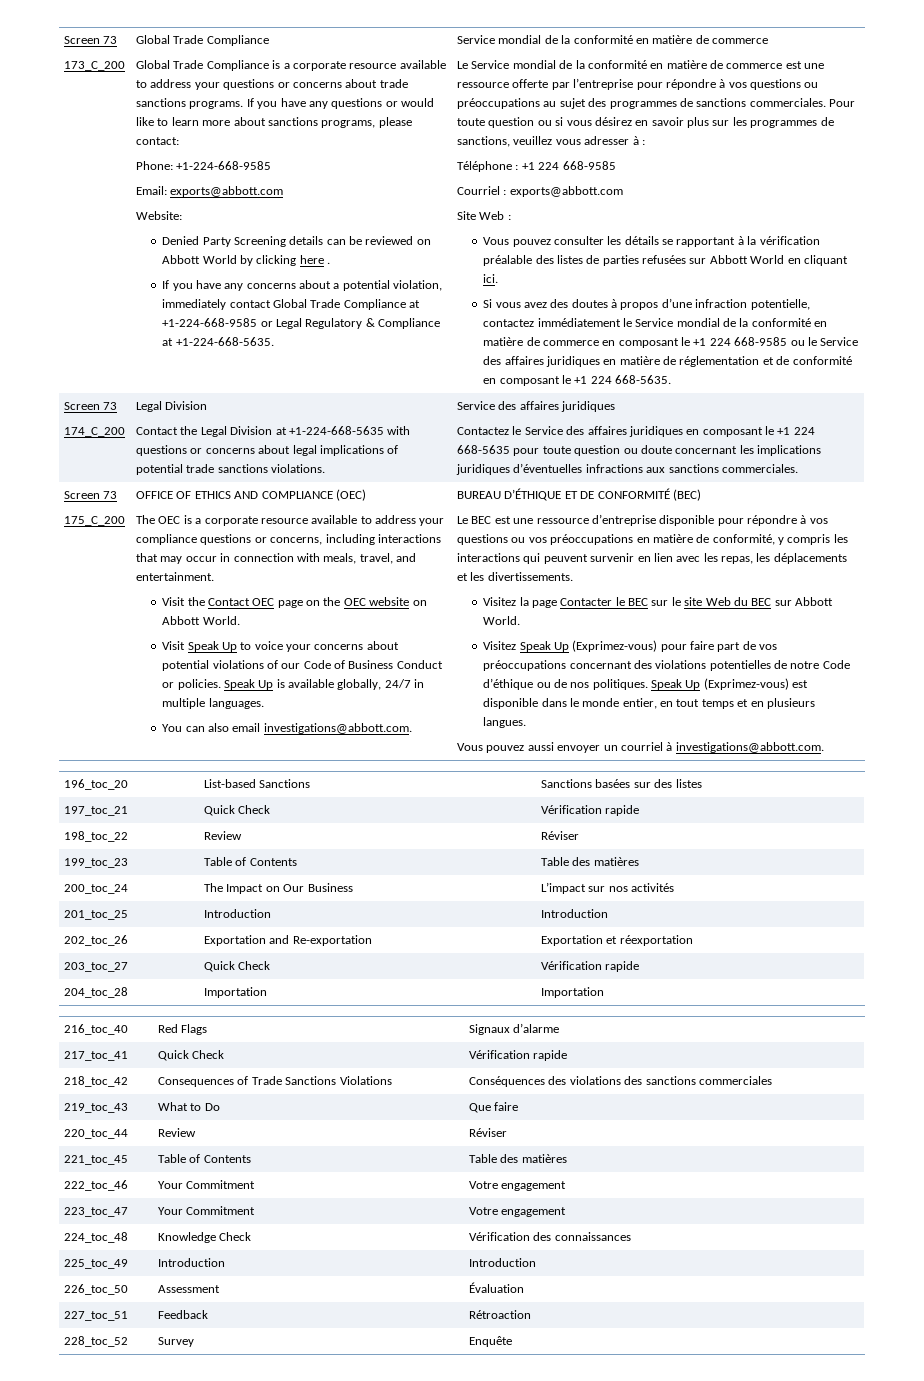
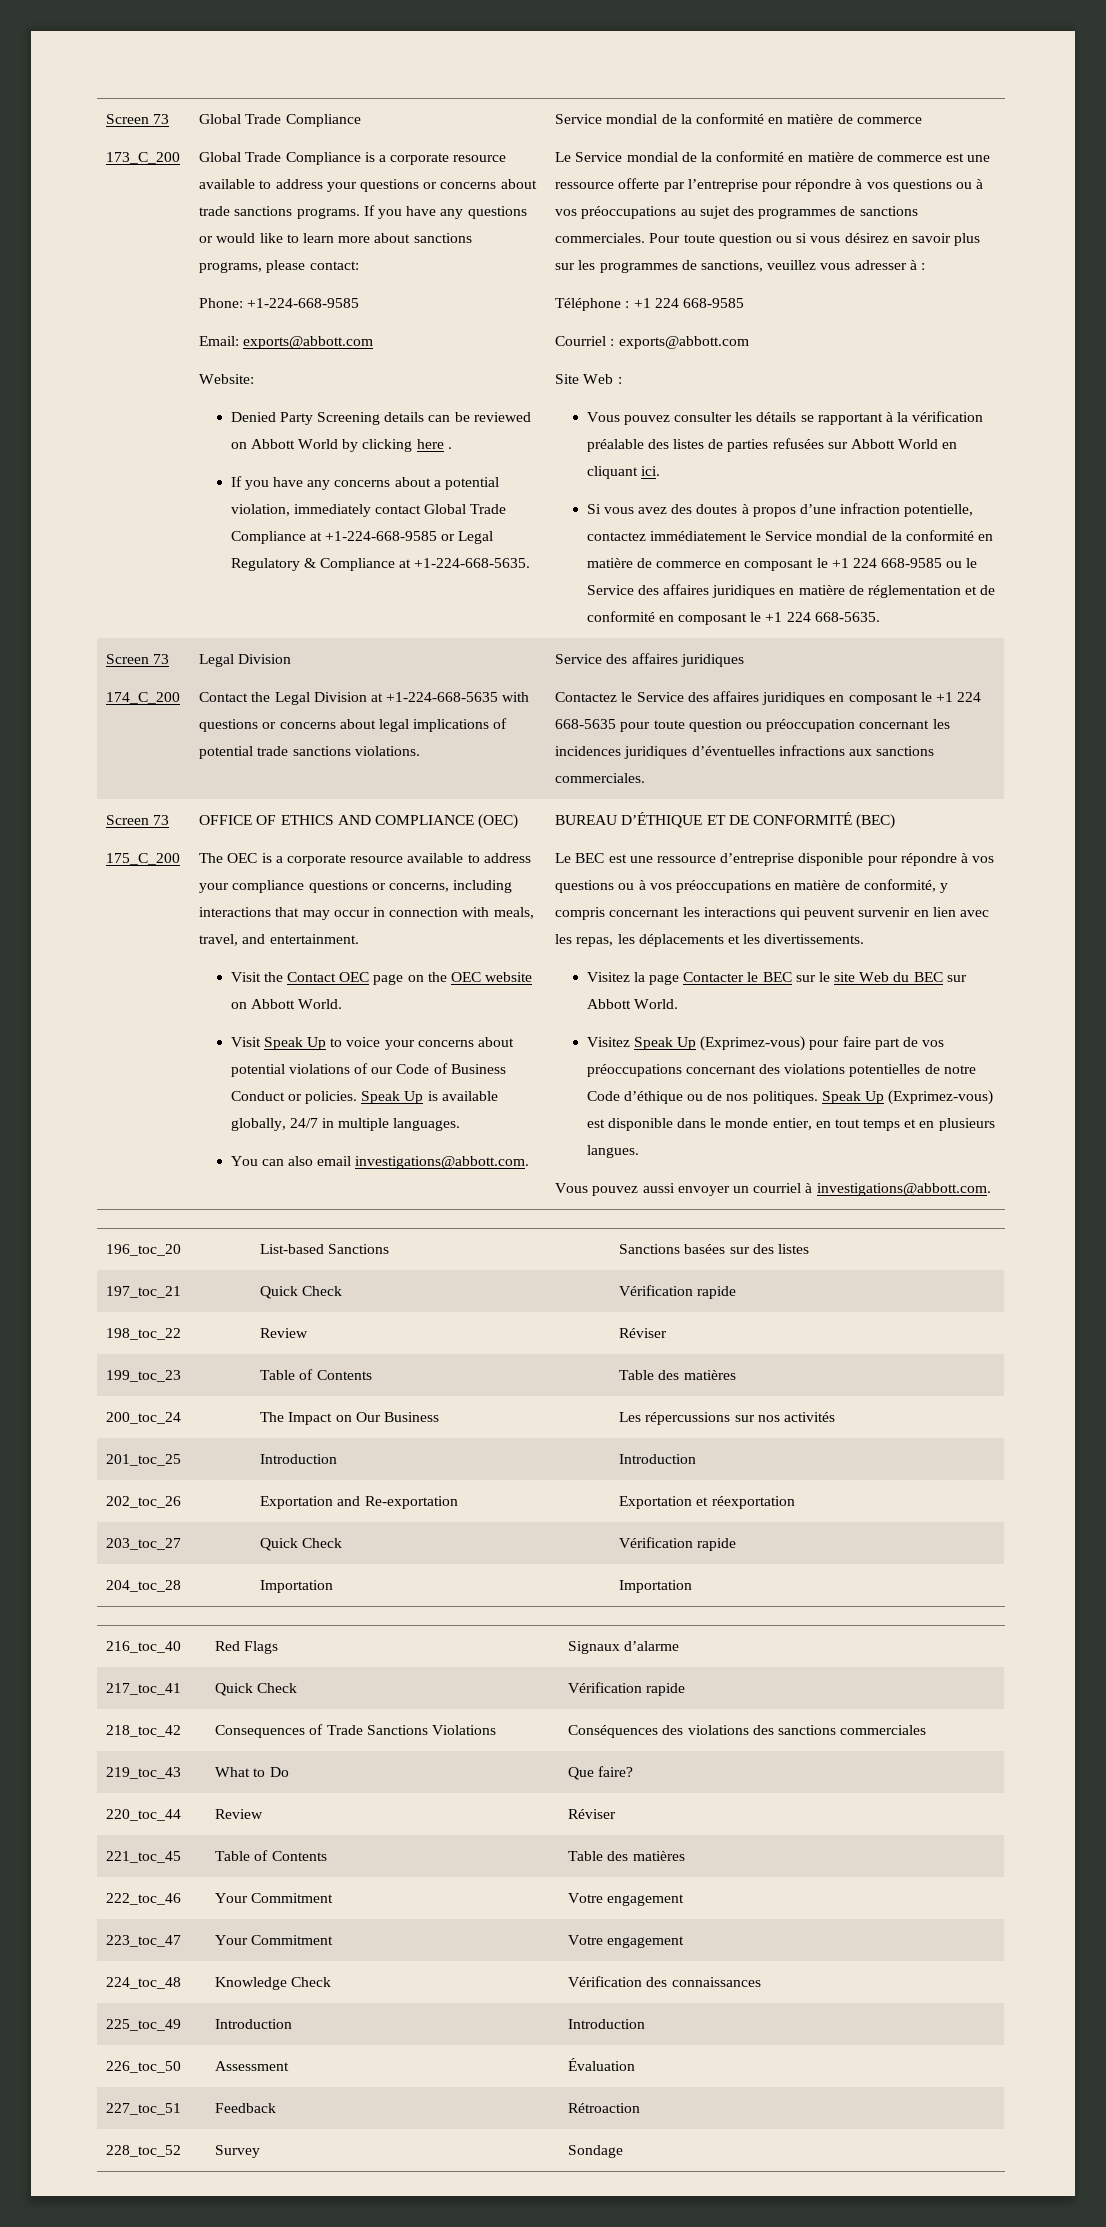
(819, 85) none -> [976,179,984,189] [555,209,578,216] à vos
[640,445,822,456] doute concernant les implications -> [766,719,950,732] [555,746,622,756] préoccupation concernant les incidences
(526, 540) none -> [638,880,646,890] à
(831, 539) none -> [609,908,680,917] concernant
[541,882,587,894] L’impact -> [619,1412,731,1425] Les répercussions
[494,1102,519,1111] faire -> [598,1766,634,1777] faire?
[469,1336,513,1347] Enquête -> [568,2145,624,2158] Sondage

